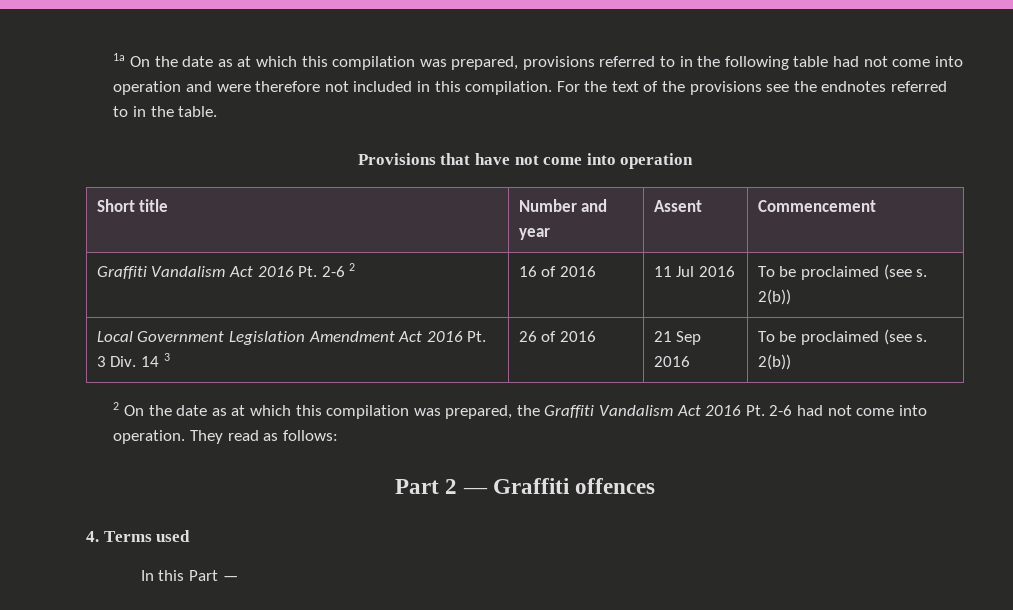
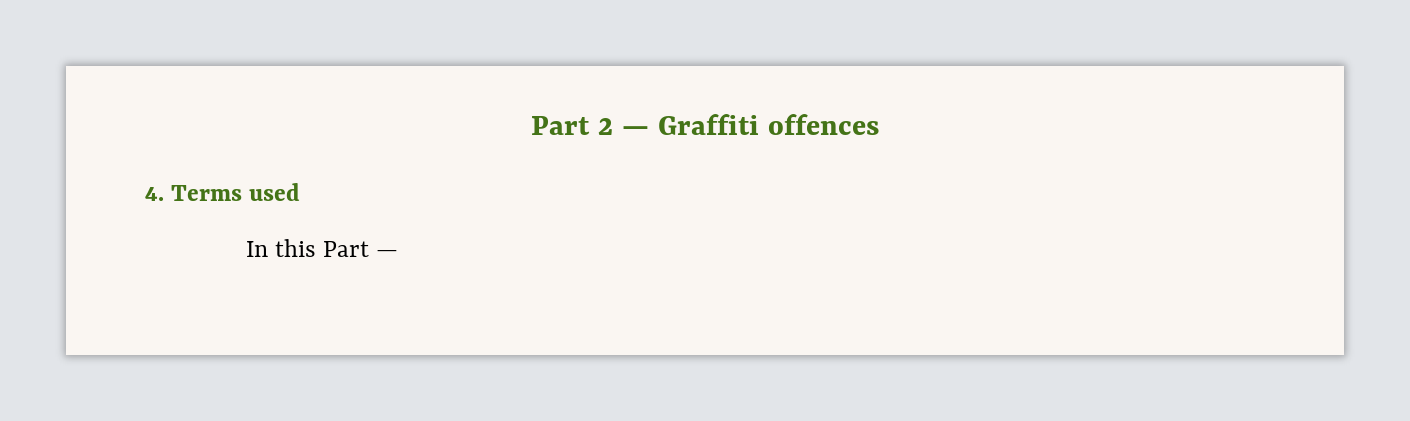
[113,53,963,70] [113,81,948,95] [113,106,218,117] [357,153,694,169] [96,199,169,212] [518,199,608,212] [518,228,550,240] [653,200,702,212] [757,200,876,212] [96,263,356,279] [518,266,596,277] [653,266,735,277] [757,264,928,280] [757,289,791,305] [96,331,487,345] [96,353,170,367] [518,331,596,342] [653,331,702,345] [653,356,690,367] [757,329,928,345] [757,354,791,370] [113,402,927,419] [113,430,338,444] 1a On the date as at which this compilation was prepared, provisions referred to in the following table had not come into operation and were therefore not included in this compilation. For the text of the provisions see the endnotes referred to in the table. // Provisions that have not come into operation // Short title | Number and year | Assent | Commencement // Graffiti Vandalism Act 2016 Pt. 2-6 2 | 16 of 2016 | 11 Jul 2016 | To be proclaimed (see s. 2(b)) // Local Government Legislation Amendment Act 2016 Pt. 3 Div. 14 3 | 26 of 2016 | 21 Sep 2016 | To be proclaimed (see s. 2(b)) // 2 On the date as at which this compilation was prepared, the Graffiti Vandalism Act 2016 Pt. 2-6 had not come into operation. They read as follows: // -> (531, 125) none

